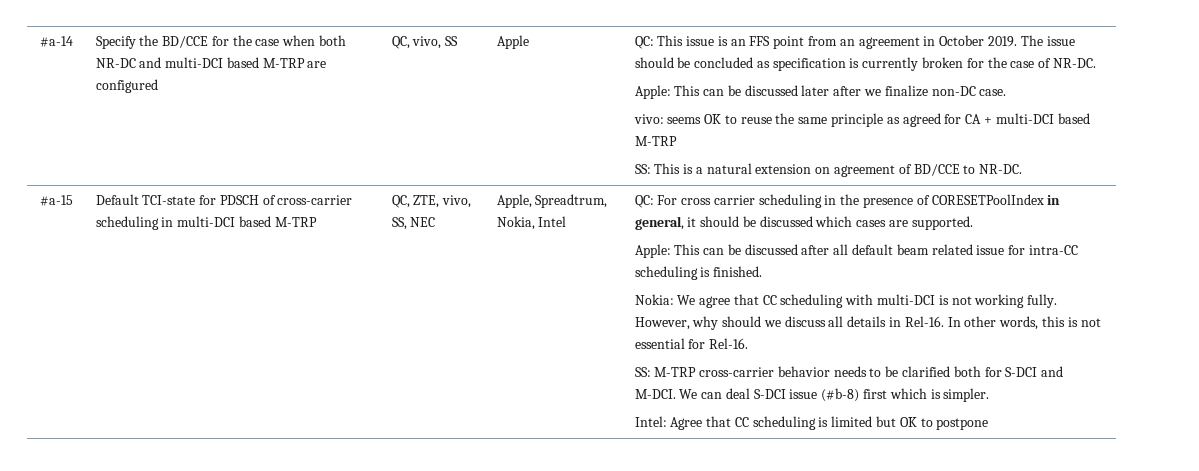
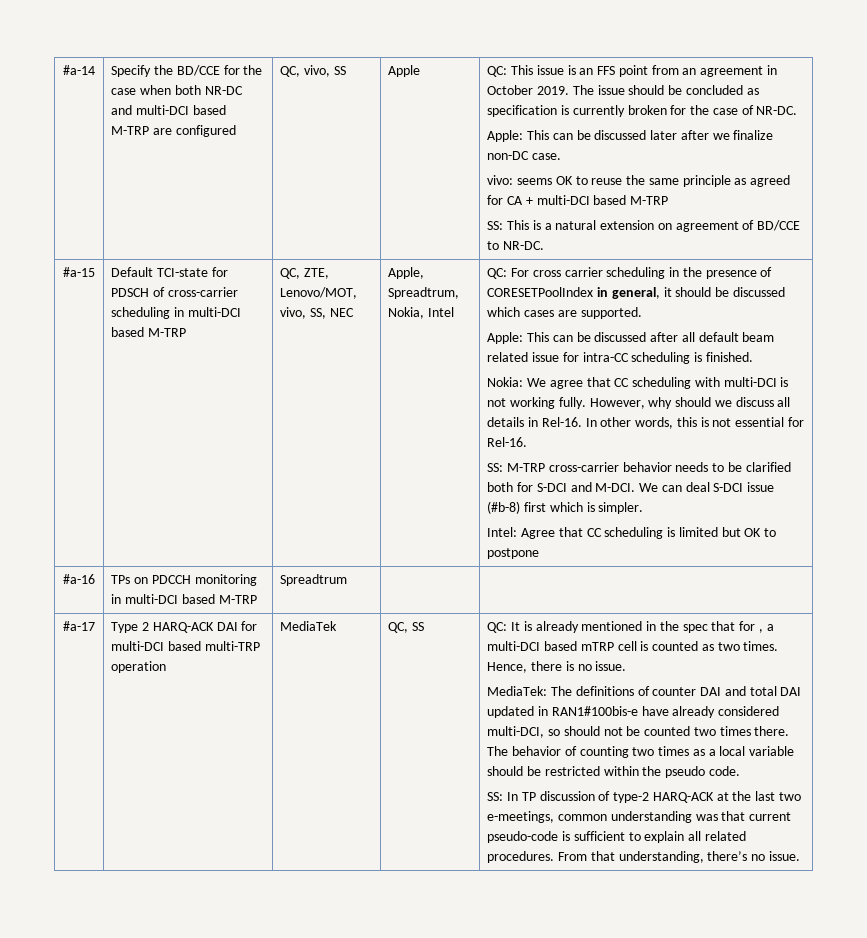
(440, 201) none -> [280,287,358,299] Lenovo/MOT,
(989, 424) none -> [63,574,95,584] [111,574,257,586] [111,594,257,604] [280,574,348,586] [63,621,95,631] [111,621,258,633] [111,641,260,651] [111,661,167,673] [280,621,338,631] [388,622,424,633] [487,621,774,633] [487,641,779,651] [487,661,627,673] [487,686,802,696] [487,706,780,718] [487,726,790,738] [487,746,795,758] [487,766,740,778] [487,791,801,803] [487,811,792,823] [487,831,746,843] [487,851,800,863] // #a-16 | TPs on PDCCH monitoring in multi-DCI based M-TRP | Spreadtrum | | // #a-17 | Type 2 HARQ-ACK DAI for multi-DCI based multi-TRP operation | MediaTek | QC, SS | QC: It is already mentioned in the spec that for , a multi-DCI based mTRP cell is counted as two times. Hence, there is no issue. // MediaTek: The definitions of counter DAI and total DAI updated in RAN1#100bis-e have already considered multi-DCI, so should not be counted two times there. The behavior of counting two times as a local variable should be restricted within the pseudo code. // SS: In TP discussion of type-2 HARQ-ACK at the last two e-meetings, common understanding was that current pseudo-code is sufficient to explain all related procedures. From that understanding, there’s no issue.

